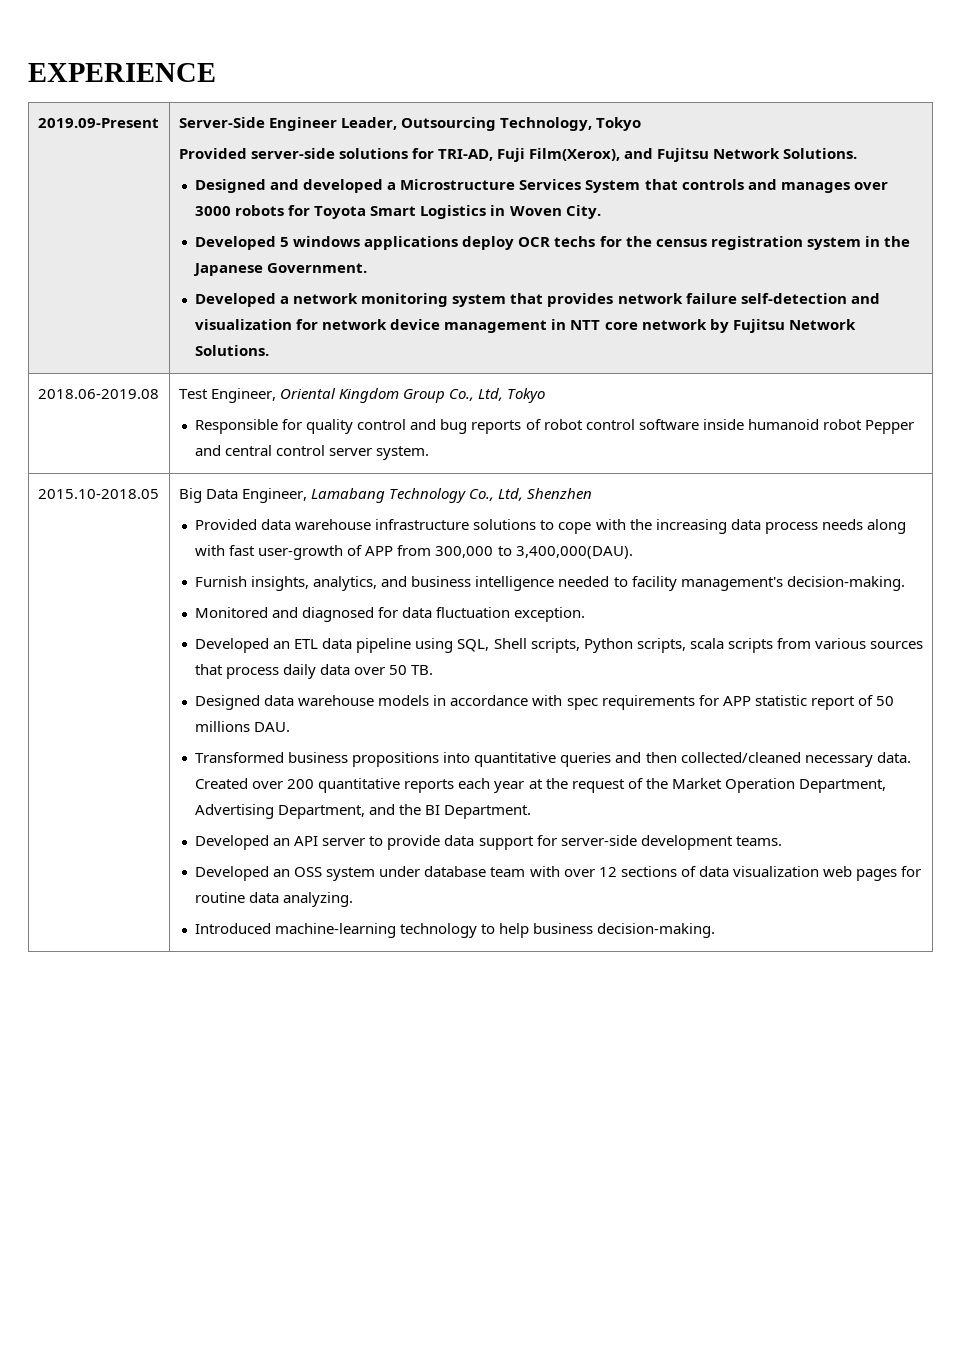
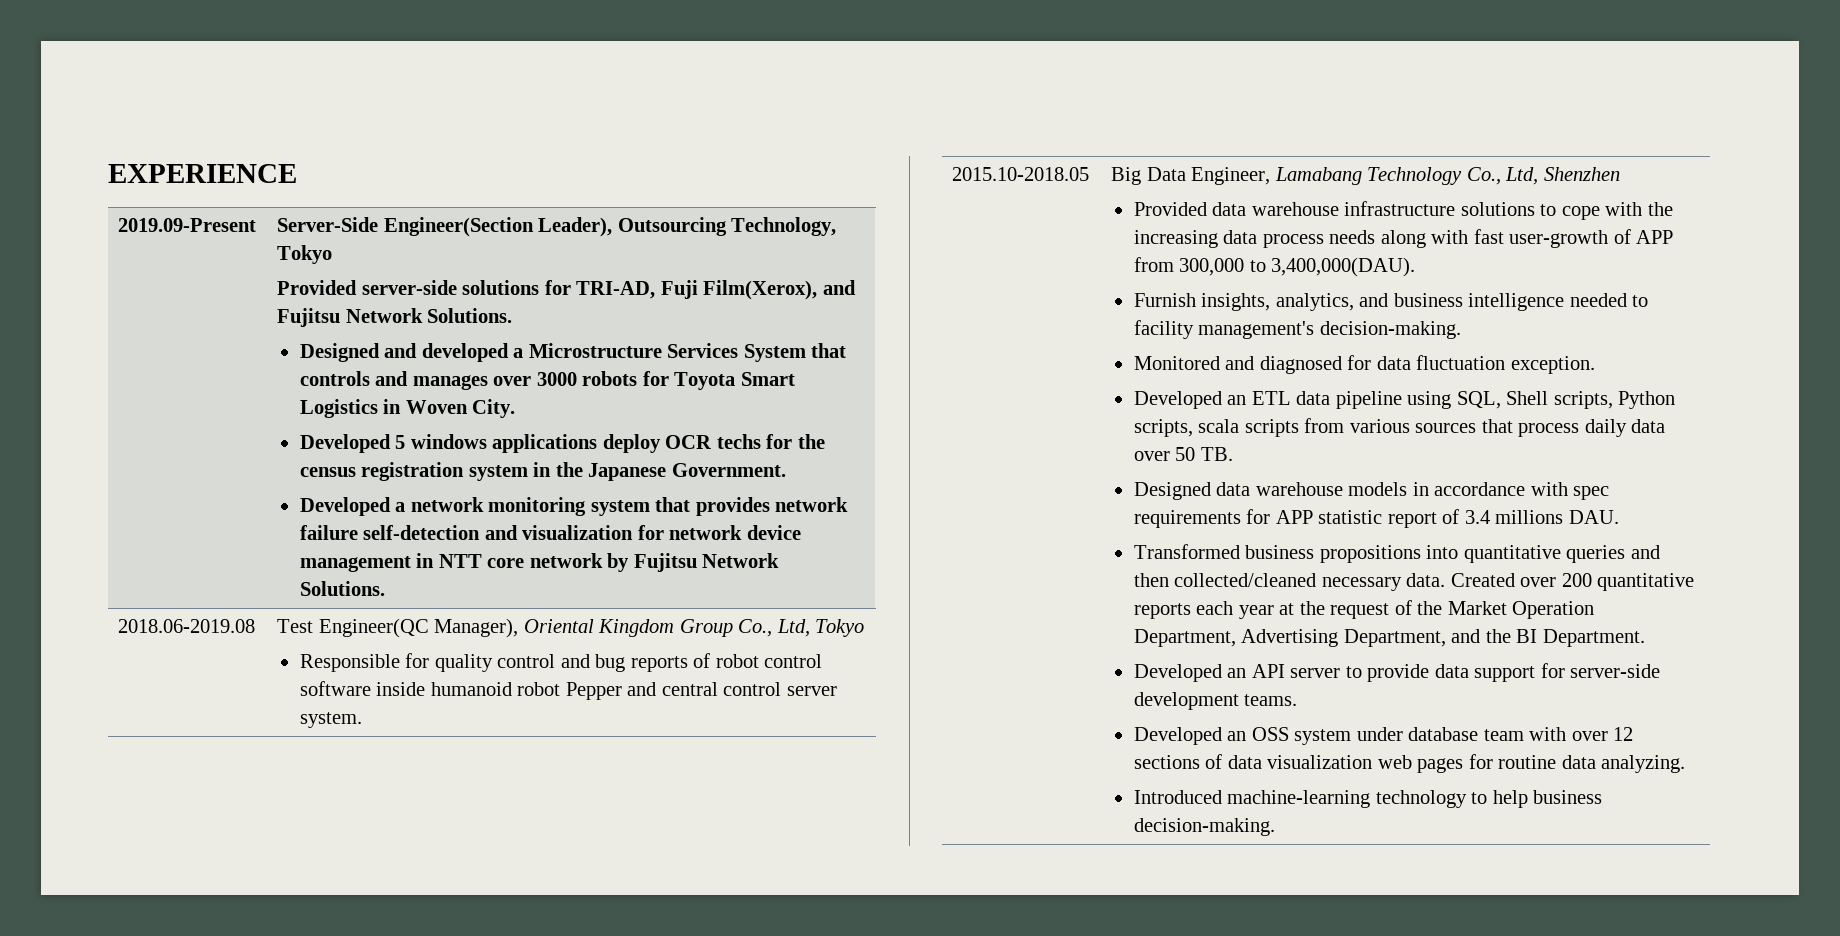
[268,117,397,131] Engineer Leader, -> [383,217,613,237] Engineer(Section Leader),
[210,388,276,403] Engineer, -> [318,618,519,638] Engineer(QC Manager),
[875,696,894,706] 50 -> [1464,510,1490,524] 3.4

